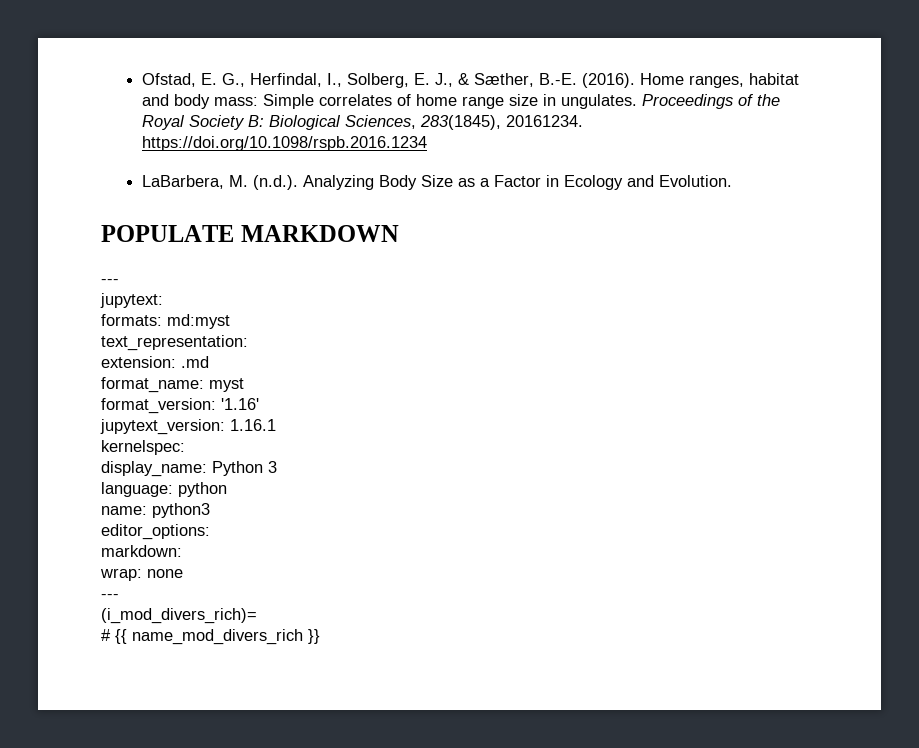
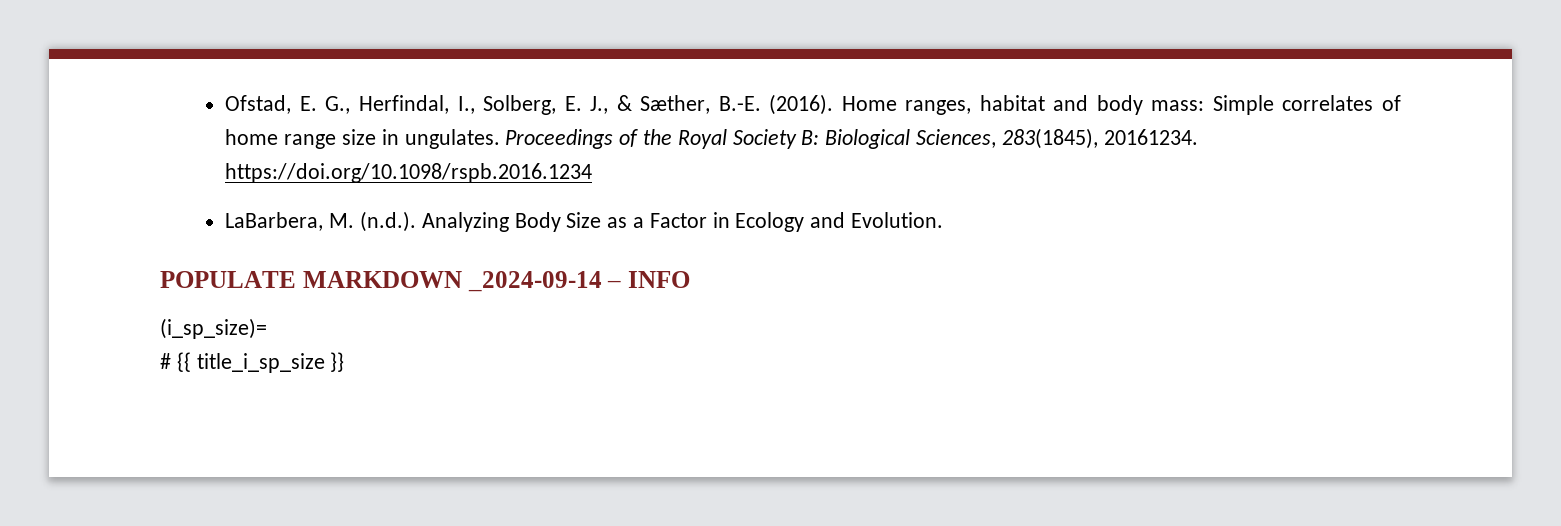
[101,279,119,284] [100,293,163,308] [101,314,230,329] [101,335,248,351] [101,356,209,368] [101,377,244,393] [101,398,259,414] [100,419,276,435] [101,440,185,455] [101,461,277,477] [101,482,227,497] [101,503,210,518] [101,524,210,540] [101,545,182,557] [100,568,183,581] [101,594,119,599] [101,608,257,624] // --- // jupytext: // formats: md:myst // text_representation: // extension: .md // format_name: myst // format_version: '1.16' // jupytext_version: 1.16.1 // kernelspec: // display_name: Python 3 // language: python // name: python3 // editor_options: // markdown: // wrap: none // --- // (i_mod_divers_rich)= -> [467,271,690,292] [160,318,267,339] _2024-09-14 – INFO // (i_sp_size)=
[132,629,303,645] name_mod_divers_rich -> [196,353,325,373] title_i_sp_size

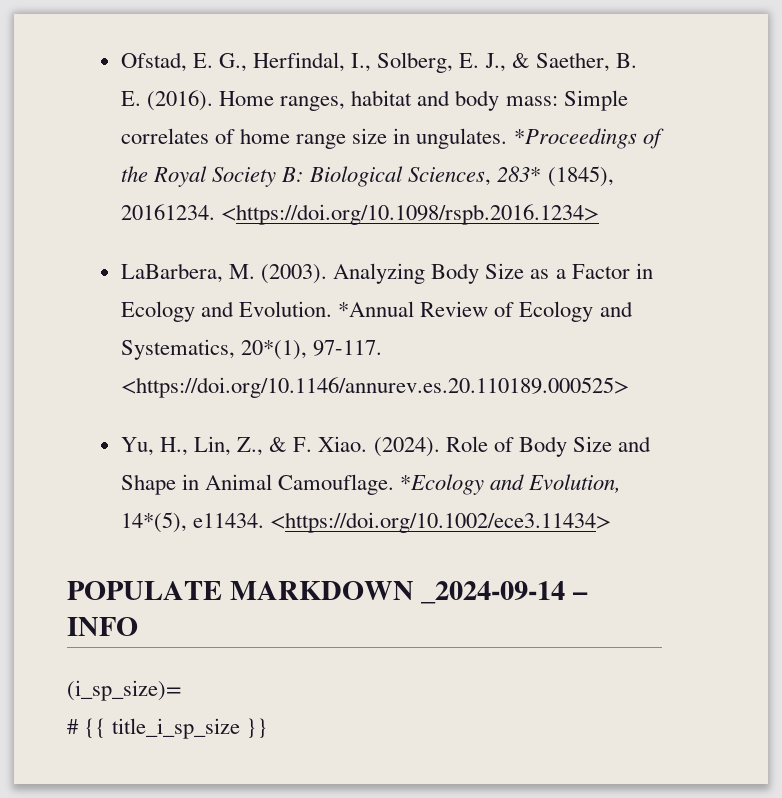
[640,95,761,114] Sæther, B.-E. -> [535,52,637,72] [120,91,141,106] Saether, B. E.
[505,129,614,149] Proceedings -> [513,128,637,149] *Proceedings
[1001,128,1198,149] [225,163,593,183] 283(1845), 20161234. https://doi.org/10.1098/rspb.2016.1234 -> [497,166,614,187] [120,204,600,225] 283* (1845), 20161234. <https://doi.org/10.1098/rspb.2016.1234>
[360,211,417,232] (n.d.). -> [261,264,328,284] (2003).
(944, 220) none -> [338,301,633,322] [120,339,383,360] [120,377,629,398] [120,436,651,457] [120,474,622,495] [120,512,612,533] *Annual Review of Ecology and Systematics, 20*(1), 97-117. <https://doi.org/10.1146/annurev.es.20.110189.000525> // Yu, H., Lin, Z., & F. Xiao. (2024). Role of Body Size and Shape in Animal Camouflage. *Ecology and Evolution, 14*(5), e11434. <https://doi.org/10.1002/ece3.11434>

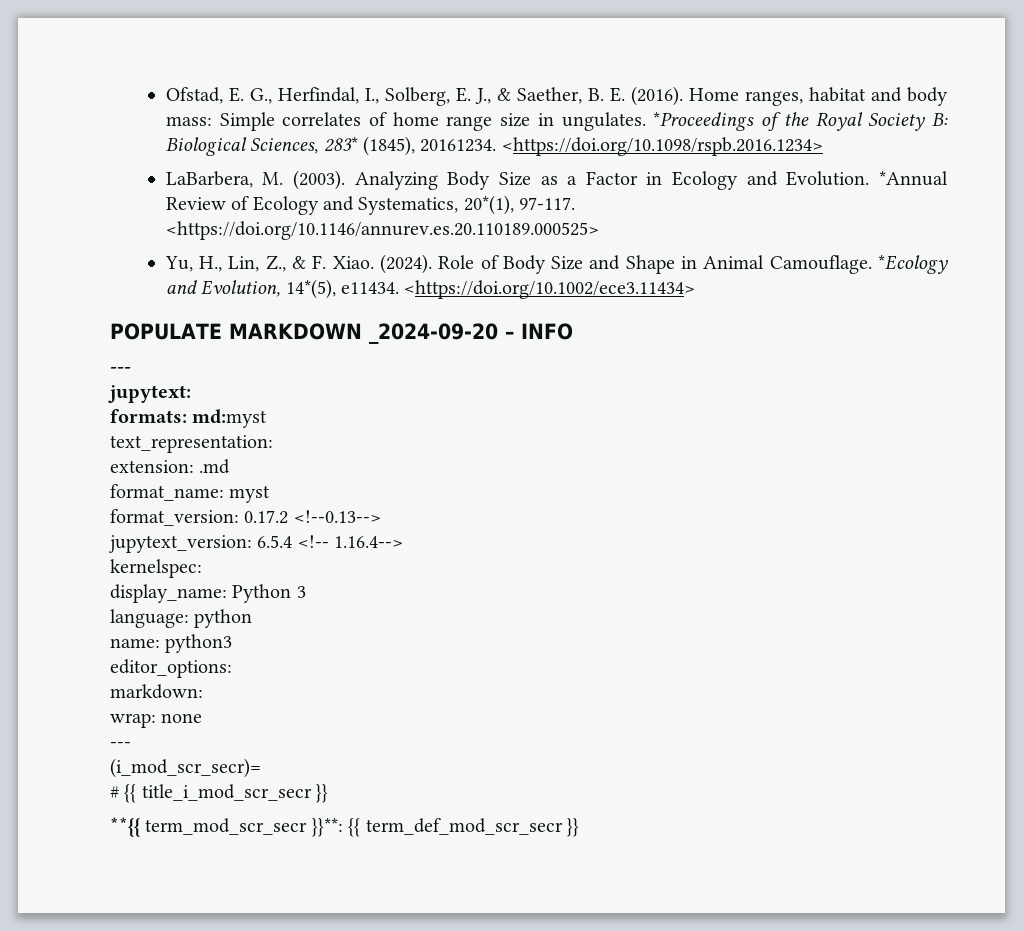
[421,581,566,604] _2024-09-14 -> [368,323,498,344] _2024-09-20
[67,680,181,701] (i_sp_size)= -> [110,367,131,373] [108,385,191,403] [110,409,268,428] [110,435,273,453] [110,459,231,474] [110,484,271,503] [110,509,381,526] [109,535,404,553] [110,559,202,578] [110,584,306,603] [110,609,253,628] [110,634,233,653] [110,659,232,678] [110,684,203,699] [110,713,203,728] [110,742,131,748] [110,758,261,778] --- // jupytext: // formats: md:myst // text_representation: // extension: .md // format_name: myst // format_version: 0.17.2 <!--0.13--> // jupytext_version: 6.5.4 <!-- 1.16.4--> // kernelspec: // display_name: Python 3 // language: python // name: python3 // editor_options: // markdown: // wrap: none // --- // (i_mod_scr_secr)=
[112,718,269,739] title_i_sp_size }} -> [141,784,329,803] [110,817,579,837] title_i_mod_scr_secr }} // **{{ term_mod_scr_secr }}**: {{ term_def_mod_scr_secr }}

